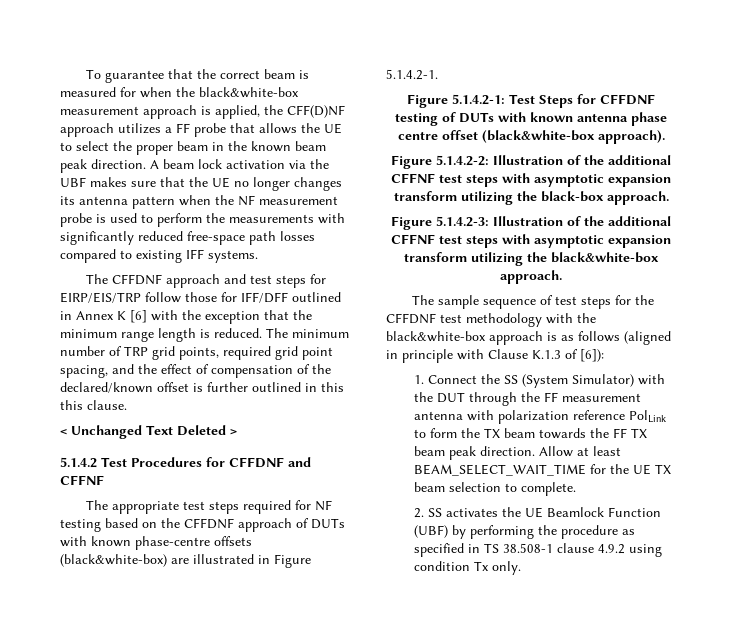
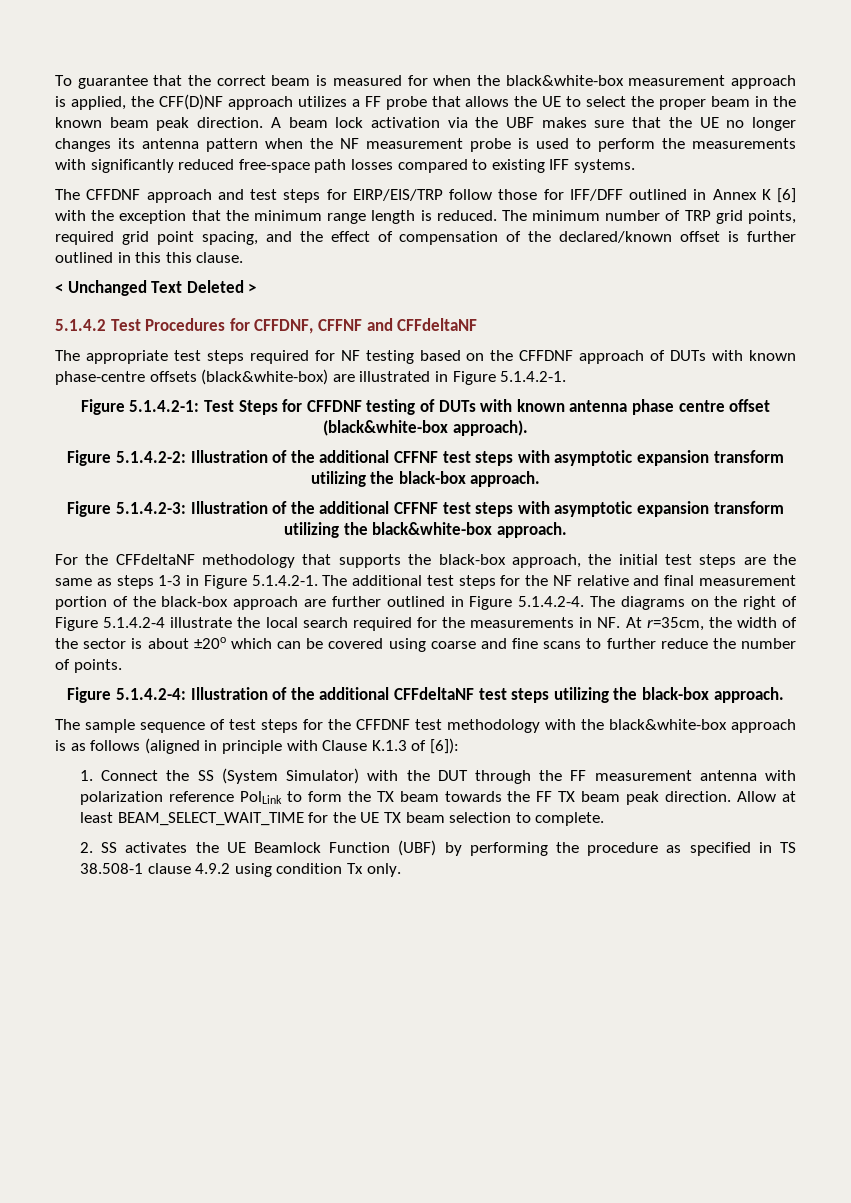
[229,457,311,468] [60,475,104,485] CFFDNF and CFFNF -> [254,318,478,334] CFFDNF, CFFNF and CFFdeltaNF
(562, 277) none -> [55,554,797,568] [55,575,796,589] [55,596,797,610] [55,617,797,631] [55,637,796,652] [55,659,122,673] [67,687,784,703] // For the CFFdeltaNF methodology that supports the black-box approach, the initial test steps are the same as steps 1-3 in Figure 5.1.4.2-1. The additional test steps for the NF relative and final measurement portion of the black-box approach are further outlined in Figure 5.1.4.2-4. The diagrams on the right of Figure 5.1.4.2-4 illustrate the local search required for the measurements in NF. At r=35cm, the width of the sector is about ±20o which can be covered using coarse and fine scans to further reduce the number of points. // Figure 5.1.4.2-4: Illustration of the additional CFFdeltaNF test steps utilizing the black-box approach.

